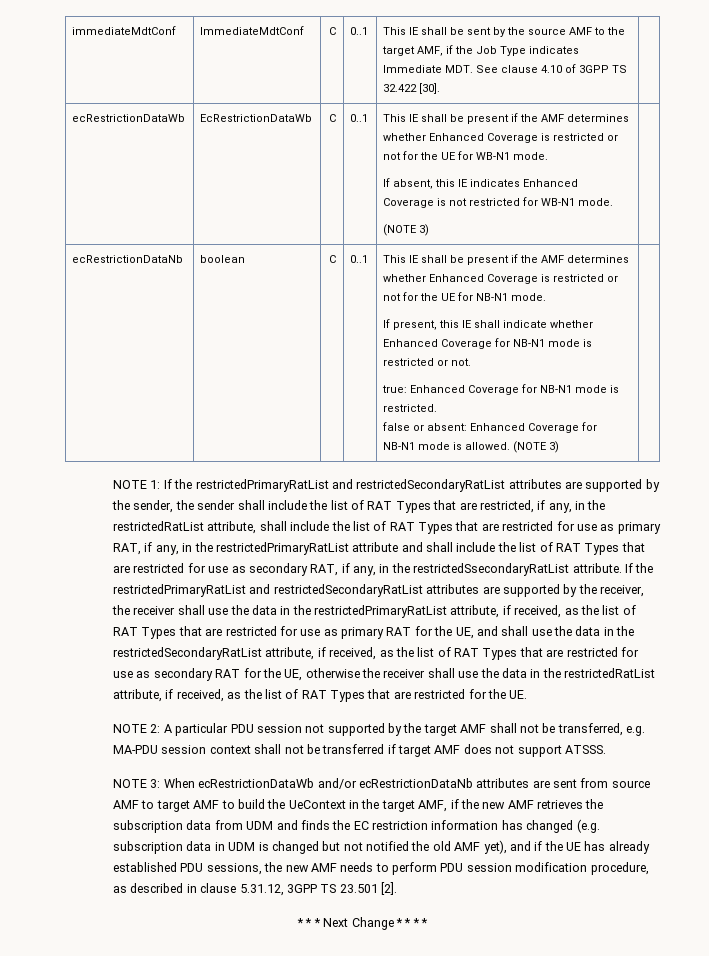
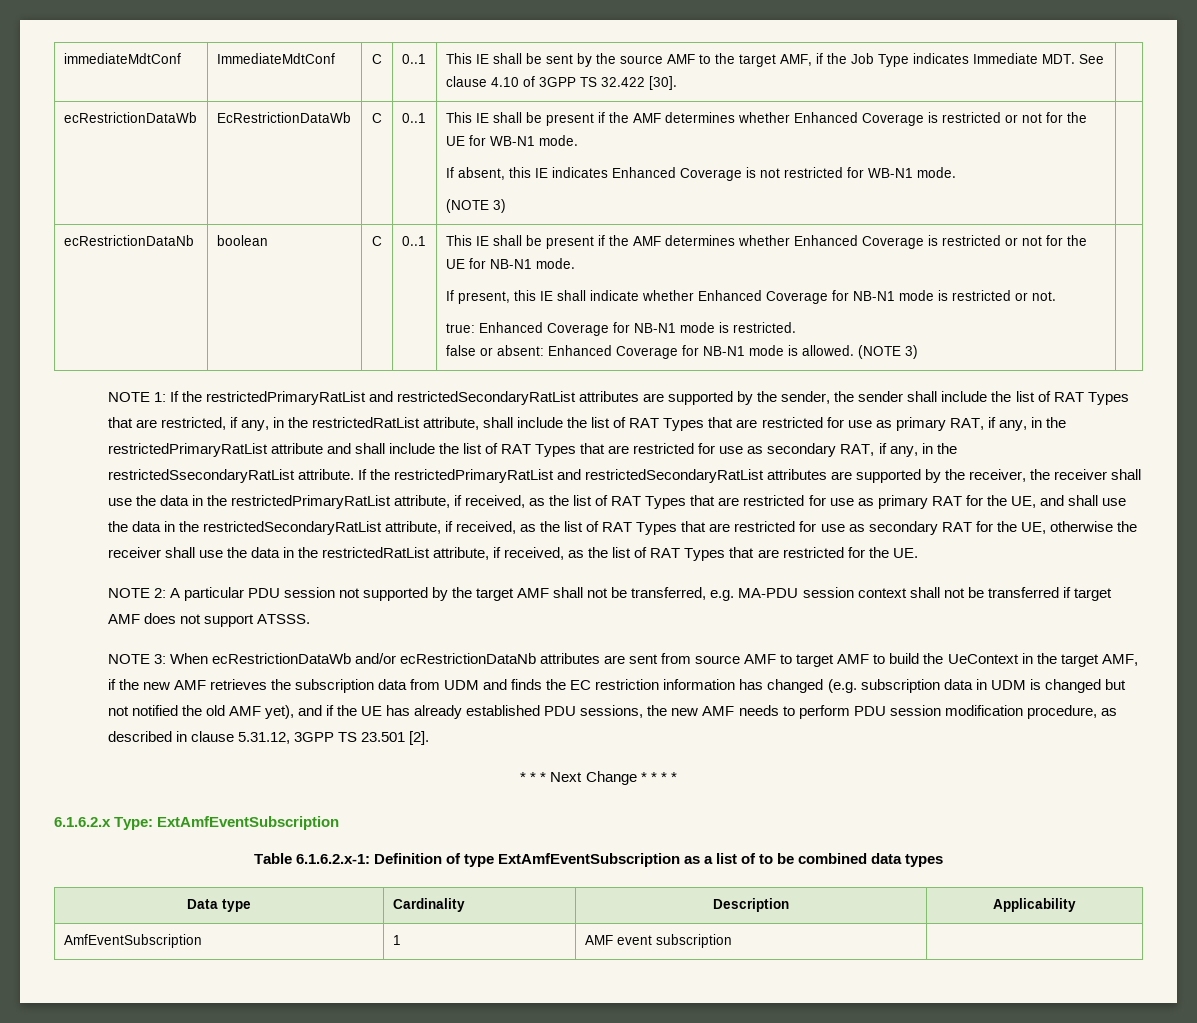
(428, 922) none -> [54,816,340,830] [253,853,944,867] [187,899,251,912] [392,898,465,912] [713,898,789,912] [993,898,1076,912] [63,934,202,948] [392,935,401,945] [584,934,732,948] // 6.1.6.2.x Type: ExtAmfEventSubscription // Table 6.1.6.2.x-1: Definition of type ExtAmfEventSubscription as a list of to be combined data types // Data type | Cardinality | Description | Applicability // AmfEventSubscription | 1 | AMF event subscription |

